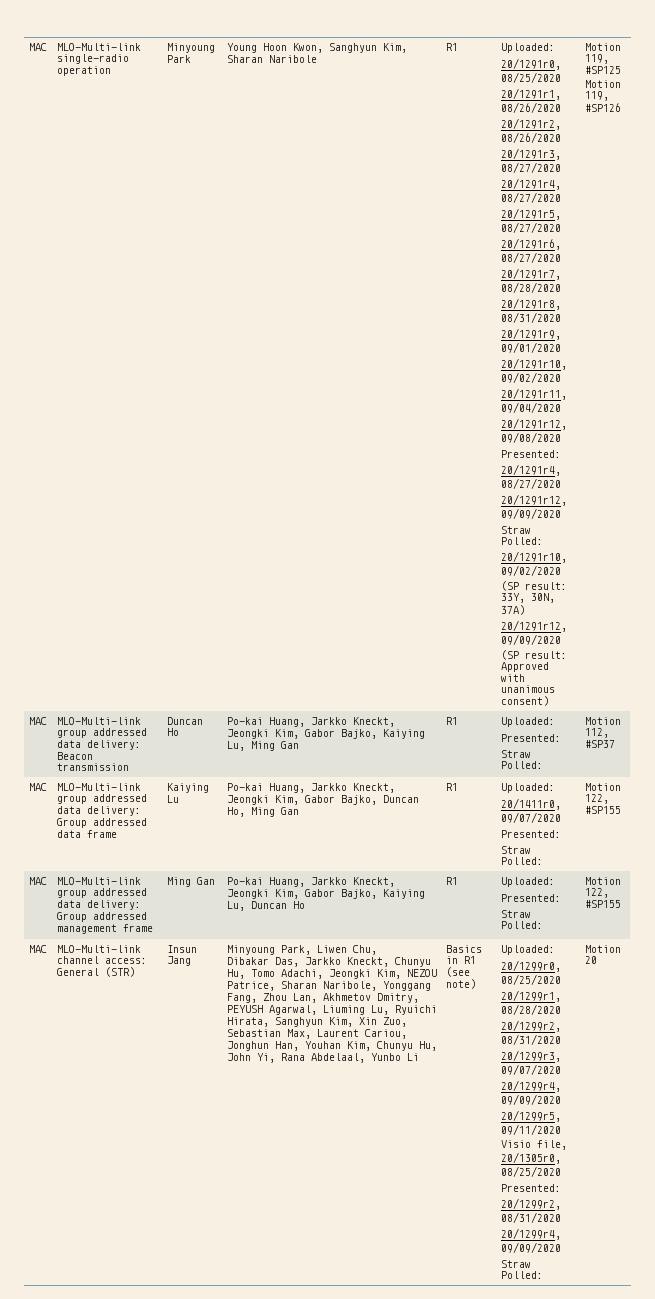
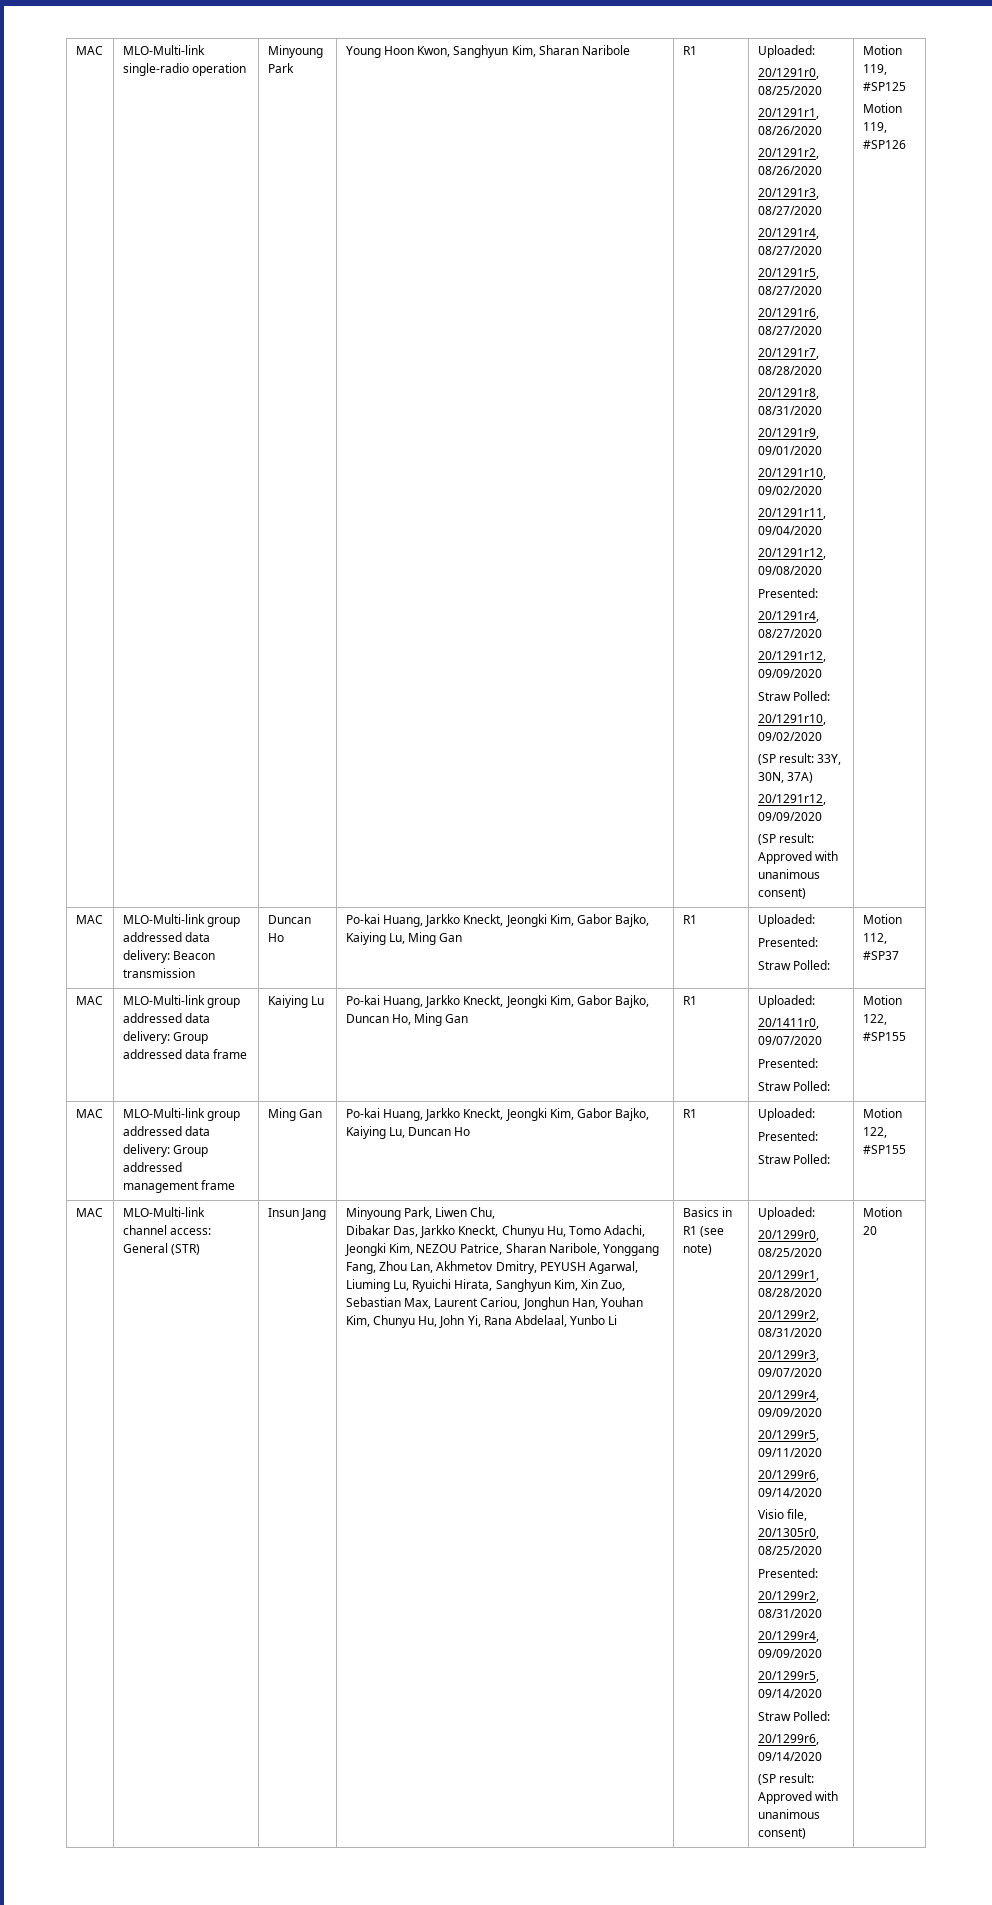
(561, 1129) none -> [757,1470,819,1481] [757,1488,822,1497] // 20/1299r6, 09/14/2020
[500,1260,531,1268] [500,1271,543,1279] // Straw Polled: -> [757,1671,819,1682] [757,1689,822,1698] [757,1711,830,1721] [757,1734,819,1745] [757,1752,822,1761] [757,1773,814,1785] [757,1791,838,1804] [757,1809,820,1819] [757,1828,806,1839] // 20/1299r5, 09/14/2020 // Straw Polled: // 20/1299r6, 09/14/2020 // (SP result: Approved with unanimous consent)

